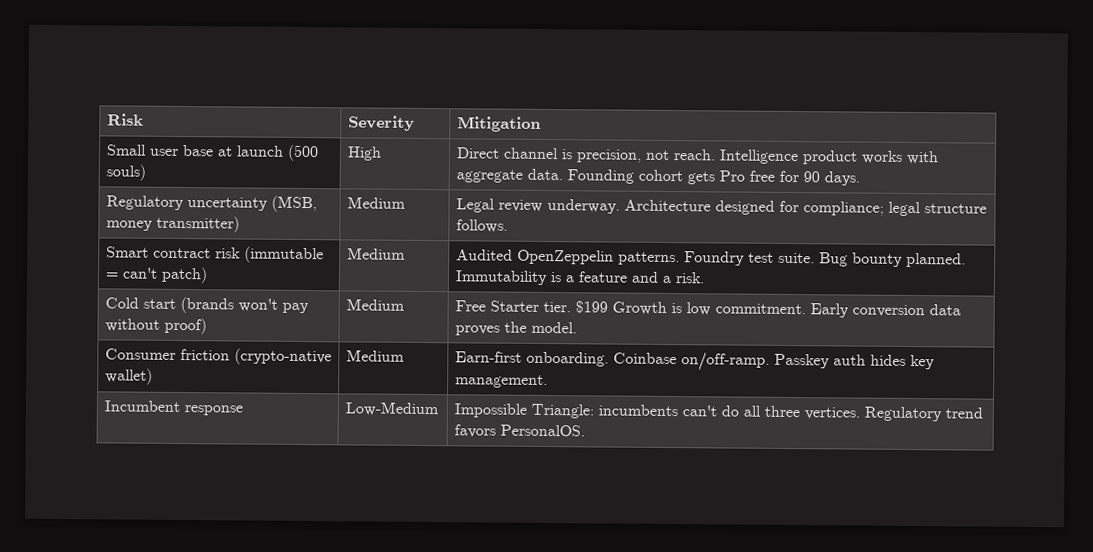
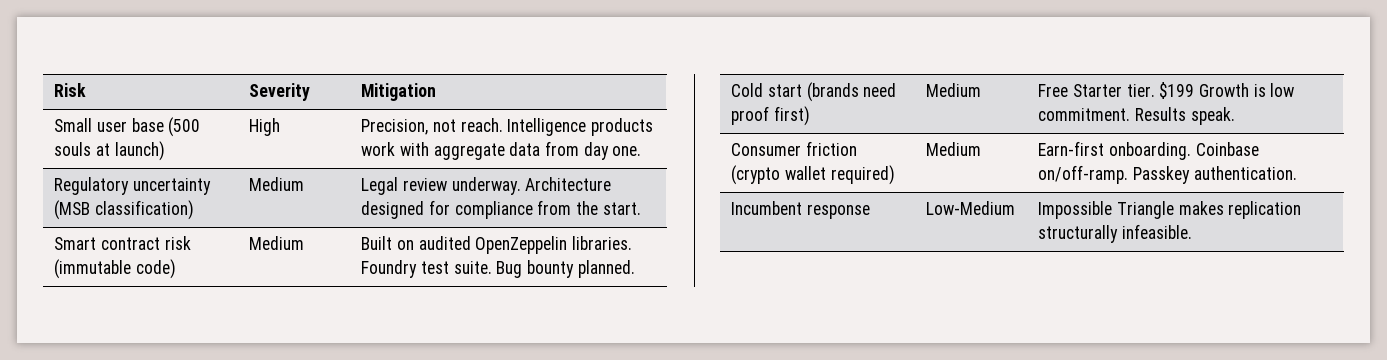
[216,144,319,162] [105,164,146,181] [346,146,382,161] [455,147,939,165] [455,168,860,186] at launch (500 souls) | High | Direct channel is precision, not reach. Intelligence product works with aggregate data. Founding cohort gets Pro free for 90 days. -> [168,117,201,137] [54,141,165,161] [249,118,281,136] [361,118,653,136] [361,141,642,160] (500 souls at launch) | High | Precision, not reach. Intelligence products work with aggregate data from day one.
[270,195,317,213] [105,215,240,233] (MSB, money transmitter) -> [54,200,194,220] (MSB classification)
[802,201,987,217] [455,219,508,233] compliance; legal structure follows. -> [454,200,641,219] compliance from the start.
[104,266,208,284] [346,247,406,260] [455,249,680,266] = can't patch) | Medium | Audited OpenZeppelin patterns. -> [135,259,176,279] [249,236,305,250] [361,236,632,254] code) | Medium | Built on audited OpenZeppelin libraries.
[454,270,705,286] Immutability is a feature and a risk. -> (635, 269) none
[237,298,309,314] [104,317,207,335] won't pay without proof) -> [863,83,897,97] [731,106,810,126] need proof first)
[809,303,961,318] [454,321,577,336] Early conversion data proves the model. -> [1134,107,1235,125] Results speak.
[233,348,332,366] [104,368,153,385] (crypto-native wallet) -> [731,165,895,185] (crypto wallet required)
[832,354,935,370] [454,374,548,389] auth hides key management. -> [1193,166,1297,180] authentication.
[530,403,983,422] [453,424,585,438] Triangle: incumbents can't do all three vertices. Regulatory trend favors PersonalOS. -> [1116,201,1302,219] [1038,224,1192,243] Triangle makes replication structurally infeasible.

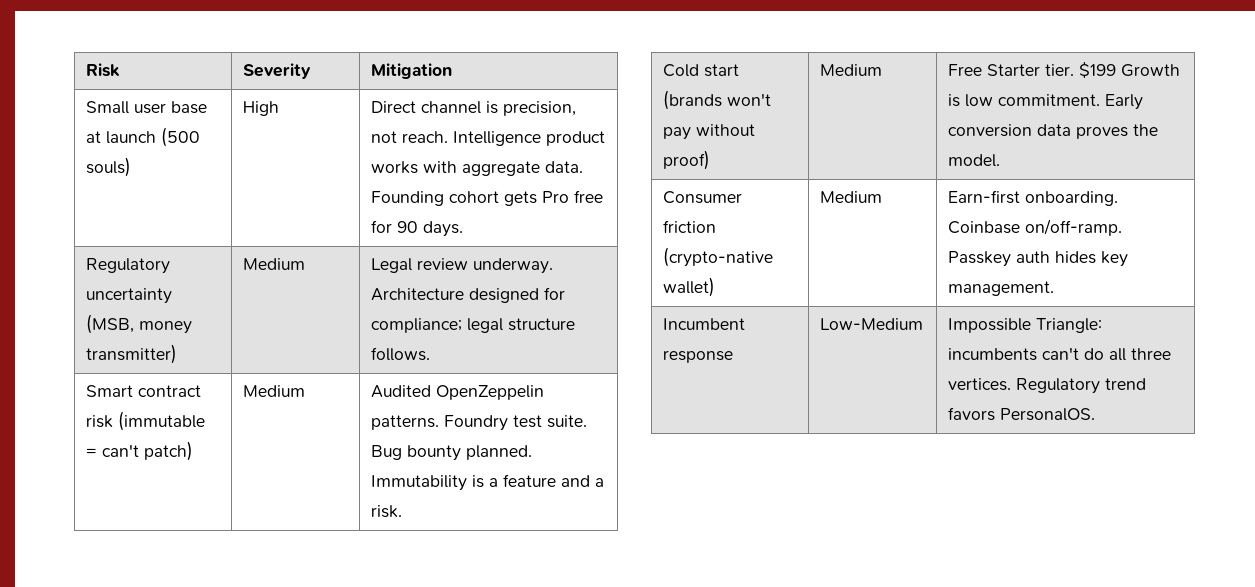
[168,117,201,137] [54,141,165,161] [249,118,281,136] [361,118,653,136] [361,141,642,160] (500 souls at launch) | High | Precision, not reach. Intelligence products work with aggregate data from day one. -> [86,127,201,147] [86,157,132,177] [243,101,280,116] [371,101,577,116] [371,131,606,146] [371,161,584,176] [371,190,604,206] [371,220,464,237] at launch (500 souls) | High | Direct channel is precision, not reach. Intelligence product works with aggregate data. Founding cohort gets Pro free for 90 days.
[54,200,194,220] (MSB classification) -> [86,314,193,334] [86,344,178,364] (MSB, money transmitter)
[454,200,641,219] compliance from the start. -> [371,318,576,333] [371,347,431,361] compliance; legal structure follows.
[135,259,176,279] [249,236,305,250] [361,236,632,254] code) | Medium | Built on audited OpenZeppelin libraries. -> [86,441,194,461] [243,385,306,397] [371,385,545,400] [371,415,440,430] = can't patch) | Medium | Audited OpenZeppelin patterns.
(635, 269) none -> [371,474,605,491] [371,505,403,518] Immutability is a feature and a risk.
[863,83,897,97] [731,106,810,126] need proof first) -> [727,93,772,106] [663,124,756,140] [663,150,711,170] won't pay without proof)
[1134,107,1235,125] Results speak. -> [1105,94,1144,110] [948,124,1159,139] [948,154,1001,167] Early conversion data proves the model.
[731,165,895,185] (crypto wallet required) -> [663,247,774,267] [663,277,716,297] (crypto-native wallet)
[1193,166,1297,180] authentication. -> [1016,251,1129,267] [948,281,1055,296] auth hides key management.
[1116,201,1302,219] [1038,224,1192,243] Triangle makes replication structurally infeasible. -> [1036,318,1103,333] [948,347,1172,361] [948,378,1147,394] [948,407,1096,421] Triangle: incumbents can't do all three vertices. Regulatory trend favors PersonalOS.

